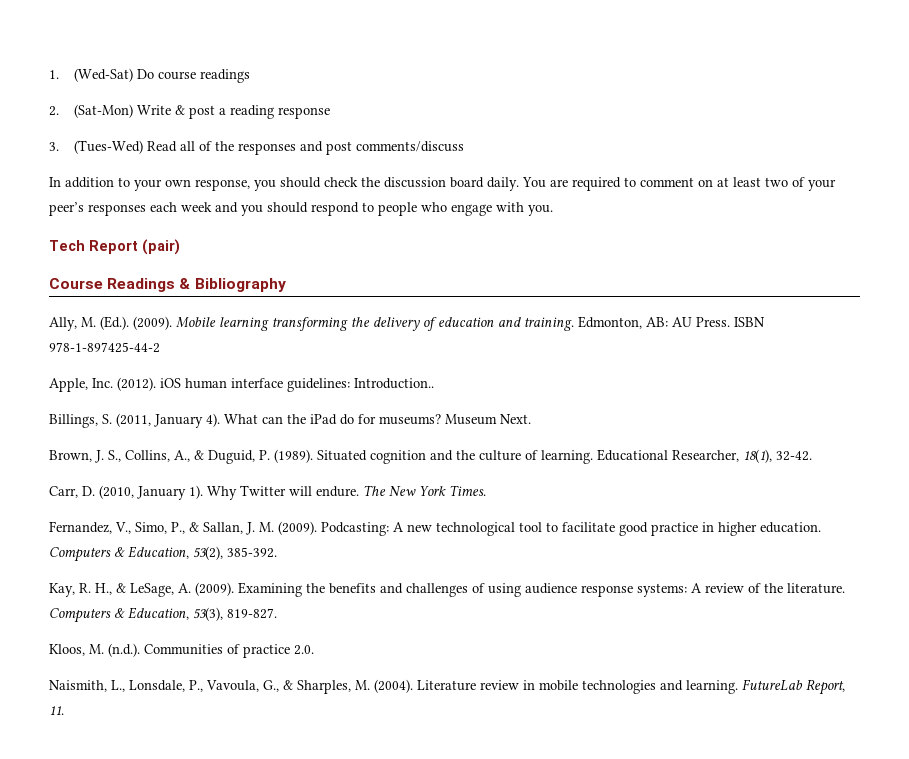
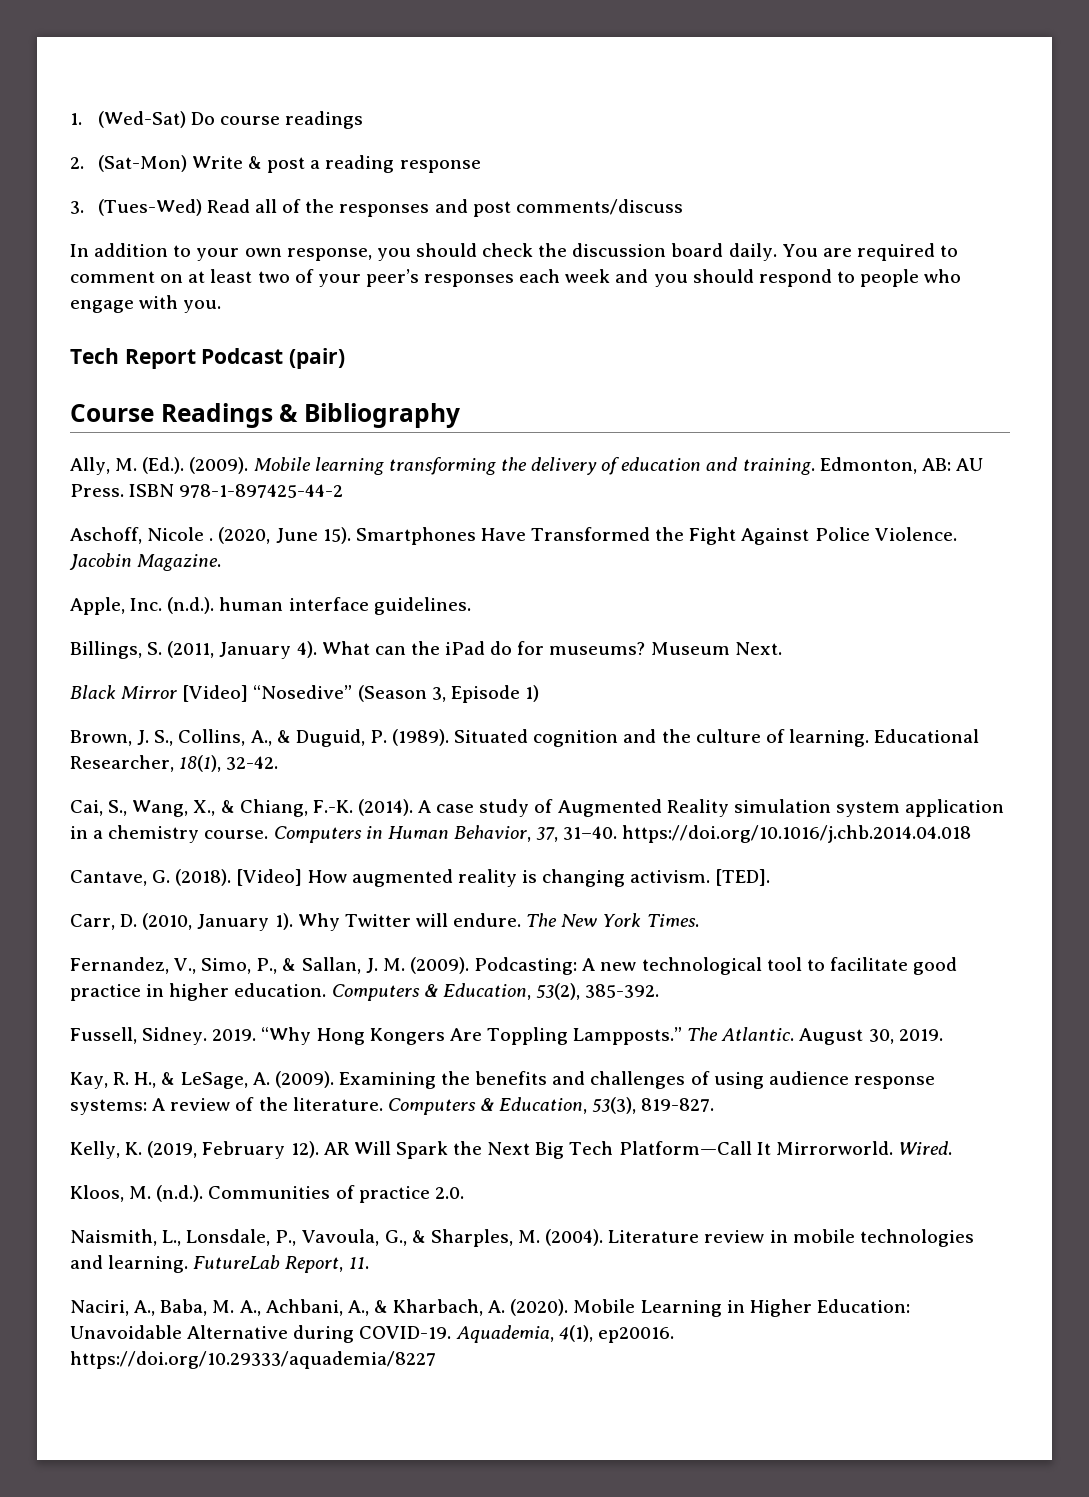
(138, 247) none -> [201,348,284,364] Podcast
[49,377,434,392] Apple, Inc. (2012). iOS human interface guidelines: Introduction.. -> [70,527,957,545] [69,553,222,571] [70,597,471,615] Aschoff, Nicole . (2020, June 15). Smartphones Have Transformed the Fight Against Police Violence. Jacobin Magazine. // Apple, Inc. (n.d.). human interface guidelines.
(531, 419) none -> [70,685,539,703] // Black Mirror [Video] “Nosedive” (Season 3, Episode 1)
(812, 456) none -> [70,799,1005,817] [70,825,972,843] [70,869,771,887] // Cai, S., Wang, X., & Chiang, F.-K. (2014). A case study of Augmented Reality simulation system application in a chemistry course. Computers in Human Behavior, 37, 31–40. https://doi.org/10.1016/j.chb.2014.04.018 // Cantave, G. (2018). [Video] How augmented reality is changing activism. [TED].
(277, 552) none -> [70,1027,943,1045] // Fussell, Sidney. 2019. “Why Hong Kongers Are Toppling Lampposts.” The Atlantic. August 30, 2019.
(277, 613) none -> [70,1141,952,1159] // Kelly, K. (2019, February 12). AR Will Spark the Next Big Tech Platform—Call It Mirrorworld. Wired.
(64, 710) none -> [70,1299,910,1317] [70,1325,674,1343] [70,1351,436,1369] // Naciri, A., Baba, M. A., Achbani, A., & Kharbach, A. (2020). Mobile Learning in Higher Education: Unavoidable Alternative during COVID-19. Aquademia, 4(1), ep20016. https://doi.org/10.29333/aquademia/8227

